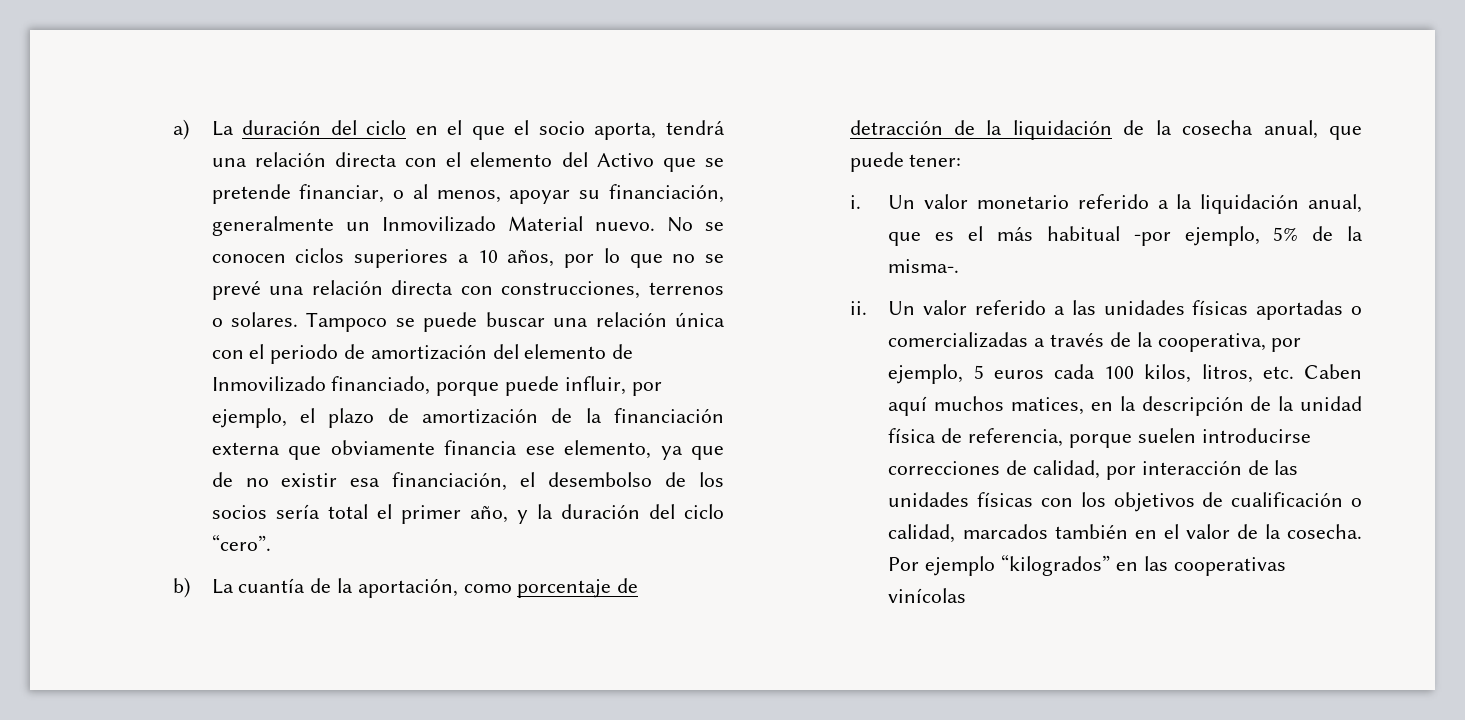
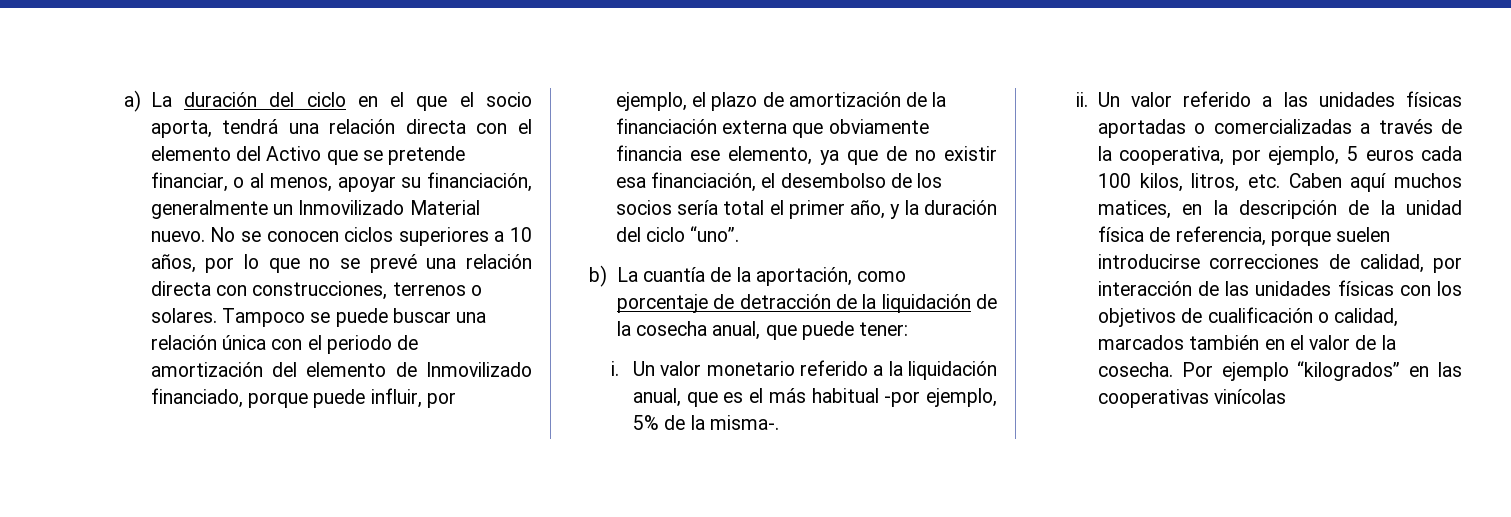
[211,534,271,551] “cero”. -> [690,226,740,242] “uno”.

